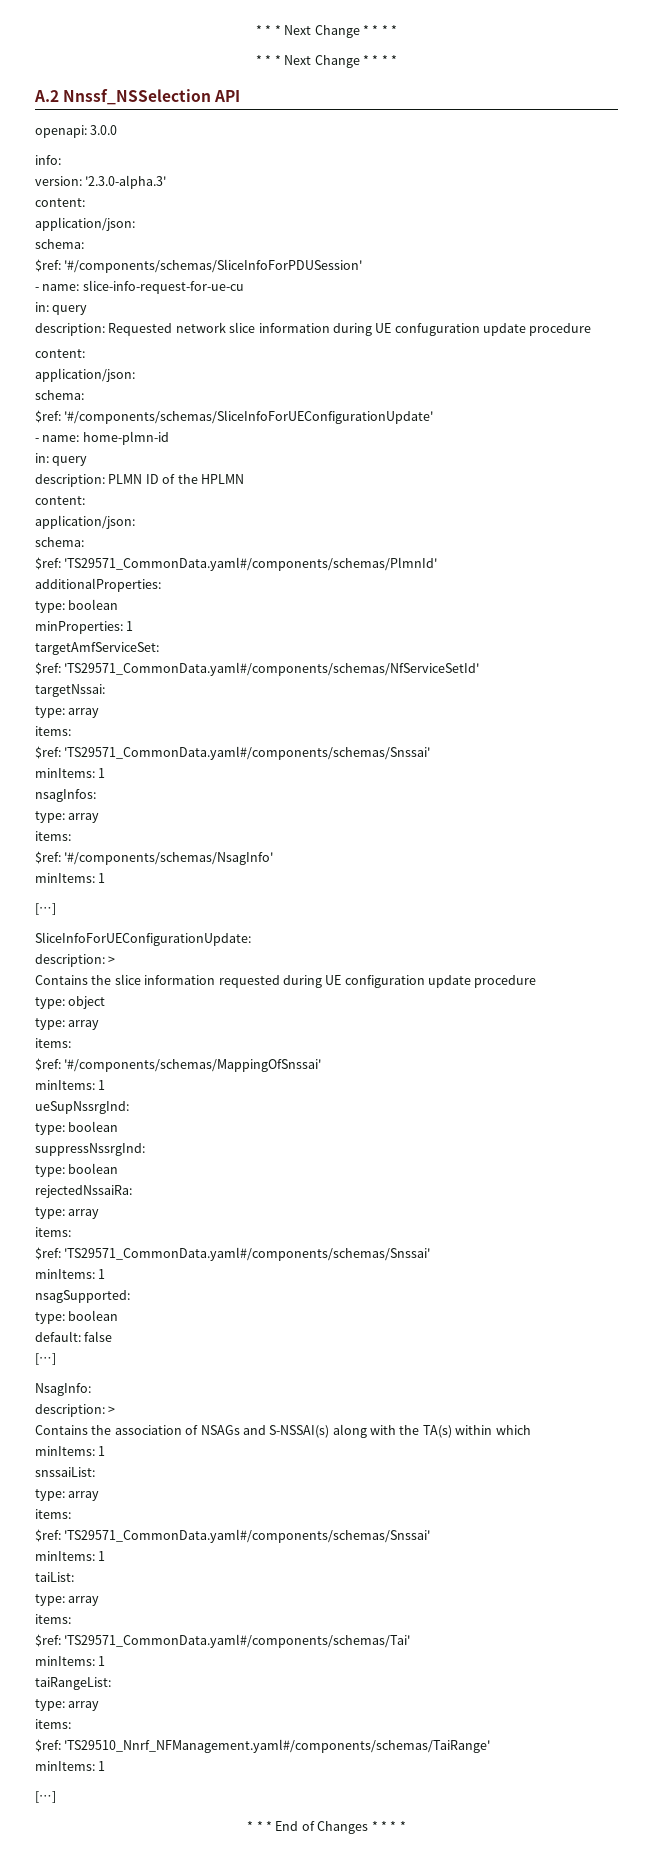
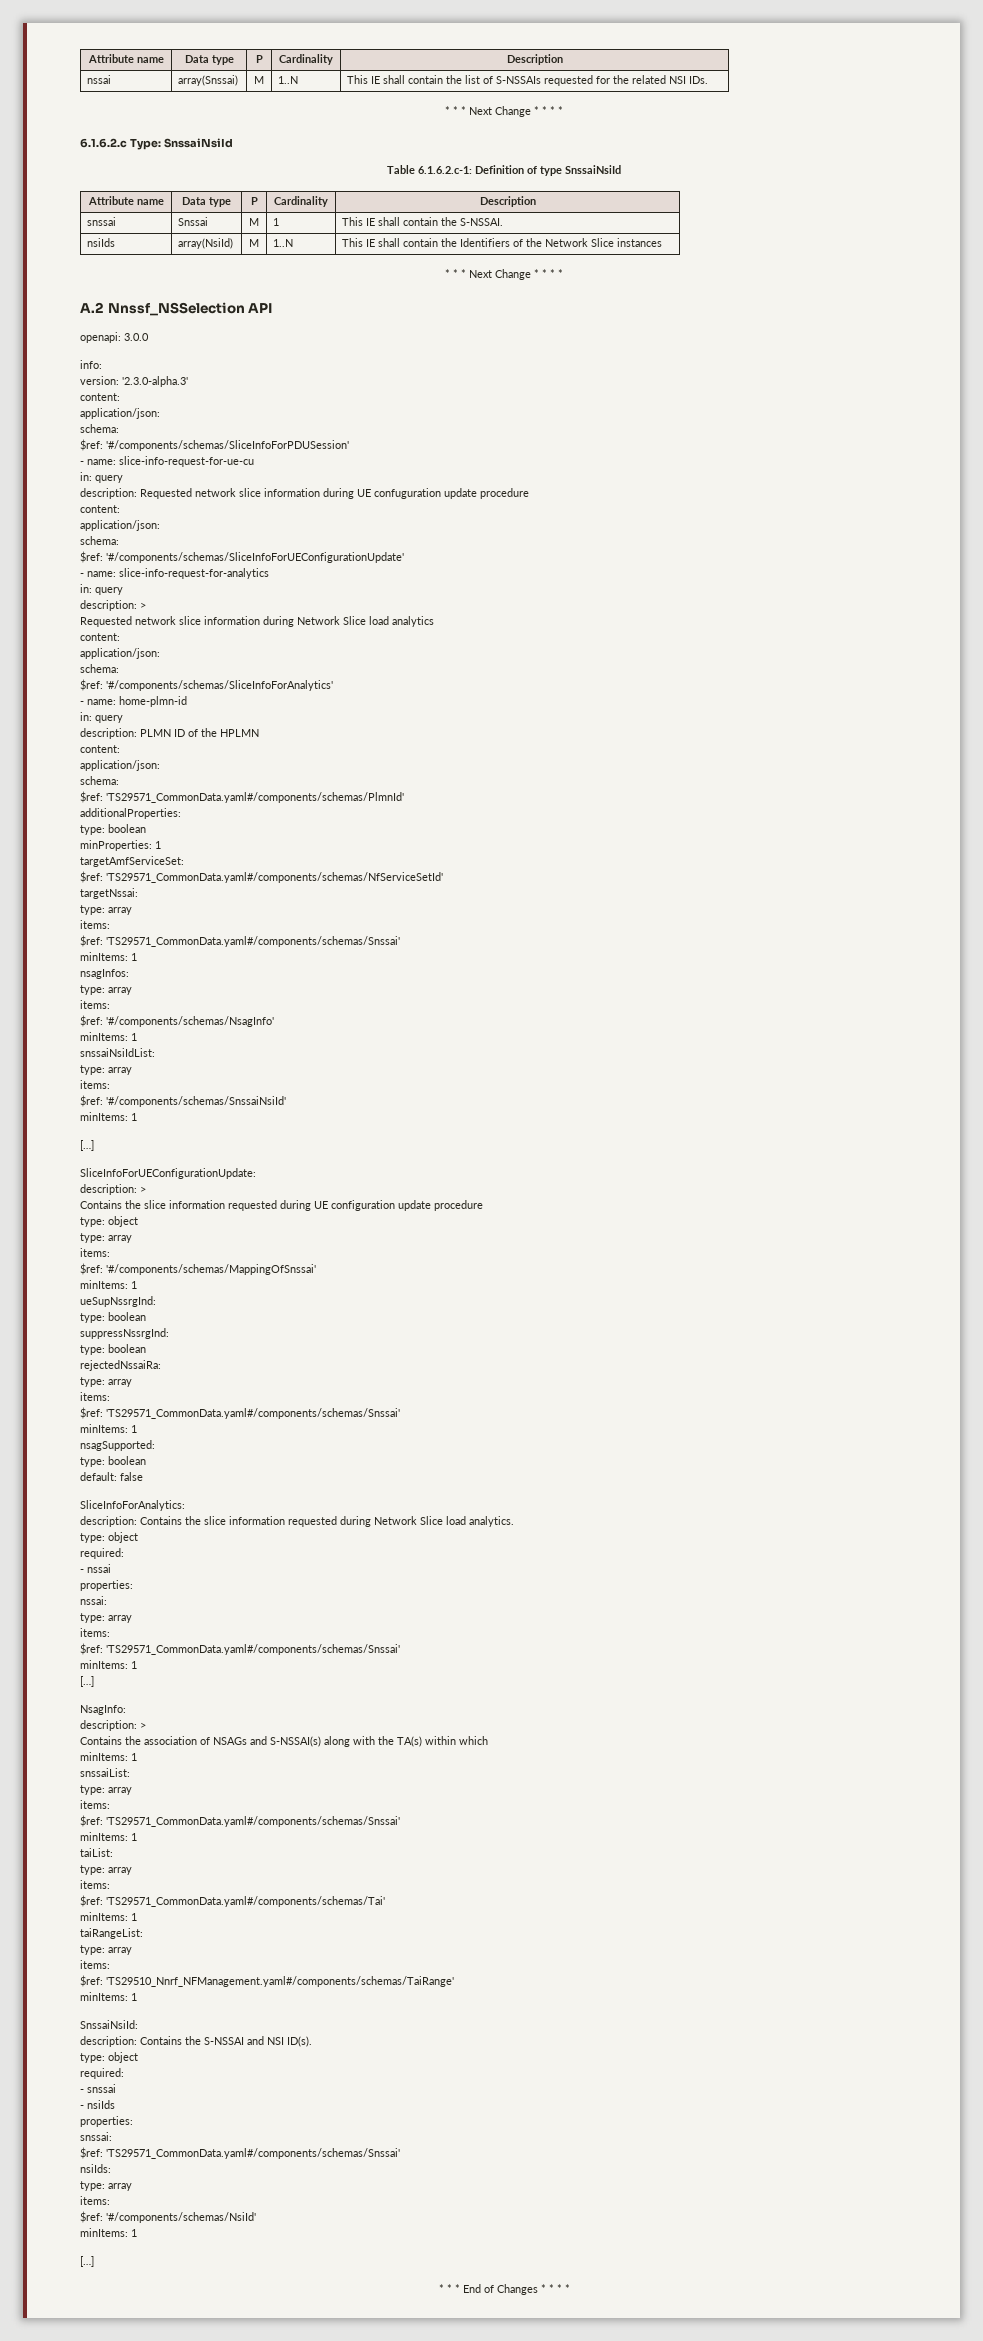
[256,25,397,38] * * * Next Change * * * * -> [87,54,164,63] [184,55,234,65] [255,55,263,63] [279,54,333,65] [506,54,563,65] [87,75,112,84] [178,75,239,86] [254,76,264,84] [278,76,299,84] [347,75,709,86] [445,106,563,117] [80,138,233,150] [387,165,621,176] [87,196,164,205] [182,197,231,207] [250,197,258,205] [274,196,328,207] [479,196,536,207] [87,217,117,226] [178,217,209,226] [249,218,259,226] [273,218,280,226] [342,217,504,226] [87,238,116,247] [178,238,234,249] [249,239,259,247] [273,239,294,247] [342,238,663,247] Attribute name | Data type | P | Cardinality | Description // nssai | array(Snssai) | M | 1..N | This IE shall contain the list of S-NSSAIs requested for the related NSI IDs. // * * * Next Change * * * * // 6.1.6.2.c Type: SnssaiNsiId // Table 6.1.6.2.c-1: Definition of type SnssaiNsiId // Attribute name | Data type | P | Cardinality | Description // snssai | Snssai | M | 1 | This IE shall contain the S-NSSAI. // nsiIds | array(NsiId) | M | 1..N | This IE shall contain the Identifiers of the Network Slice instances
(434, 417) none -> [80,568,269,579] [80,584,123,595] [80,600,146,611] [80,616,434,627] [80,633,120,641] [80,648,160,659] [80,664,119,673] [80,679,333,691] // - name: slice-info-request-for-analytics // in: query // description: > // Requested network slice information during Network Slice load analytics // content: // application/json: // schema: // $ref: '#/components/schemas/SliceInfoForAnalytics'
(106, 878) none -> [80,1048,155,1057] [80,1065,132,1075] [80,1080,110,1089] [80,1095,286,1107] [80,1112,137,1121] // snssaiNsiIdList: // type: array // items: // $ref: '#/components/schemas/SnssaiNsiId' // minItems: 1
(113, 1336) none -> [80,1500,185,1511] [80,1516,514,1527] [80,1532,138,1543] [80,1548,124,1559] [80,1564,111,1573] [80,1580,133,1591] [80,1596,107,1605] [80,1613,132,1623] [80,1628,110,1637] [80,1643,400,1655] [80,1660,137,1669] // SliceInfoForAnalytics: // description: Contains the slice information requested during Network Slice load analytics. // type: object // required: // - nssai // properties: // nssai: // type: array // items: // $ref: 'TS29571_CommonData.yaml#/components/schemas/Snssai' // minItems: 1
(106, 1766) none -> [80,2020,138,2029] [80,2036,312,2047] [80,2052,138,2063] [80,2068,124,2079] [80,2084,116,2093] [80,2100,115,2109] [80,2116,133,2127] [80,2132,112,2141] [80,2147,400,2159] [80,2164,111,2173] [80,2181,132,2191] [80,2196,110,2205] [80,2211,256,2223] [80,2228,137,2237] // SnssaiNsiId: // description: Contains the S-NSSAI and NSI ID(s). // type: object // required: // - snssai // - nsiIds // properties: // snssai: // $ref: 'TS29571_CommonData.yaml#/components/schemas/Snssai' // nsiIds: // type: array // items: // $ref: '#/components/schemas/NsiId' // minItems: 1

